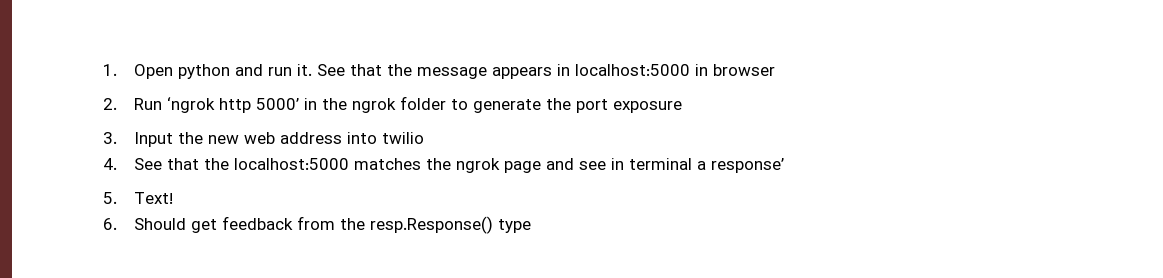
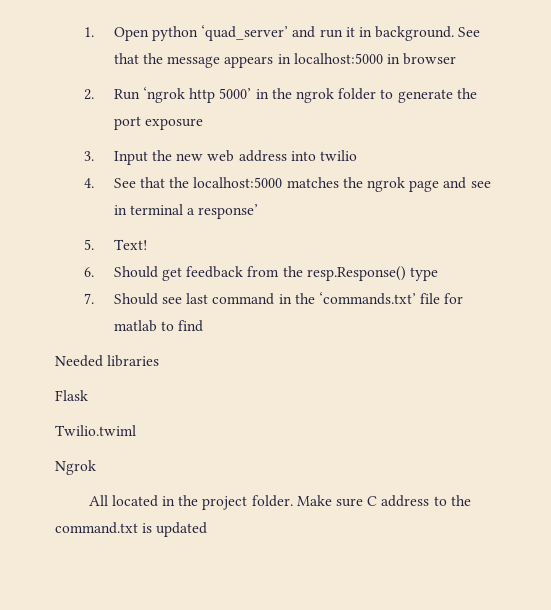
(231, 71) none -> [201,25,289,41] ‘quad_server’
[297,64,313,76] it. -> [345,26,455,41] it in background.
(532, 226) none -> [84,292,464,305] [113,320,204,332] [55,355,160,367] [55,390,88,401] [55,425,136,436] [55,460,96,475] [88,495,471,510] [55,522,208,537] // 7. Should see last command in the ‘commands.txt’ file for matlab to find // Needed libraries // Flask // Twilio.twiml // Ngrok // All located in the project folder. Make sure C address to the command.txt is updated

